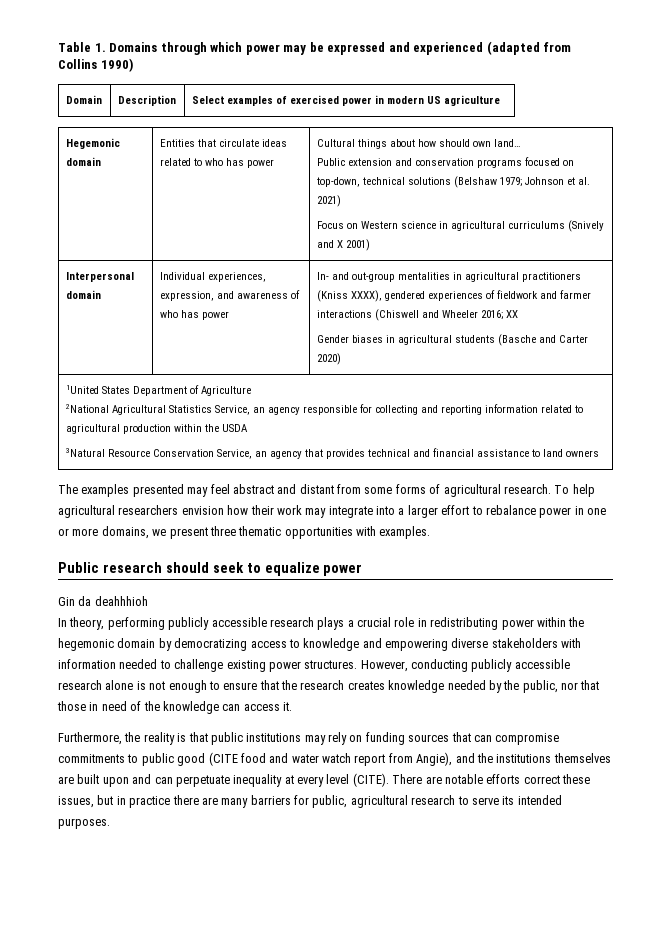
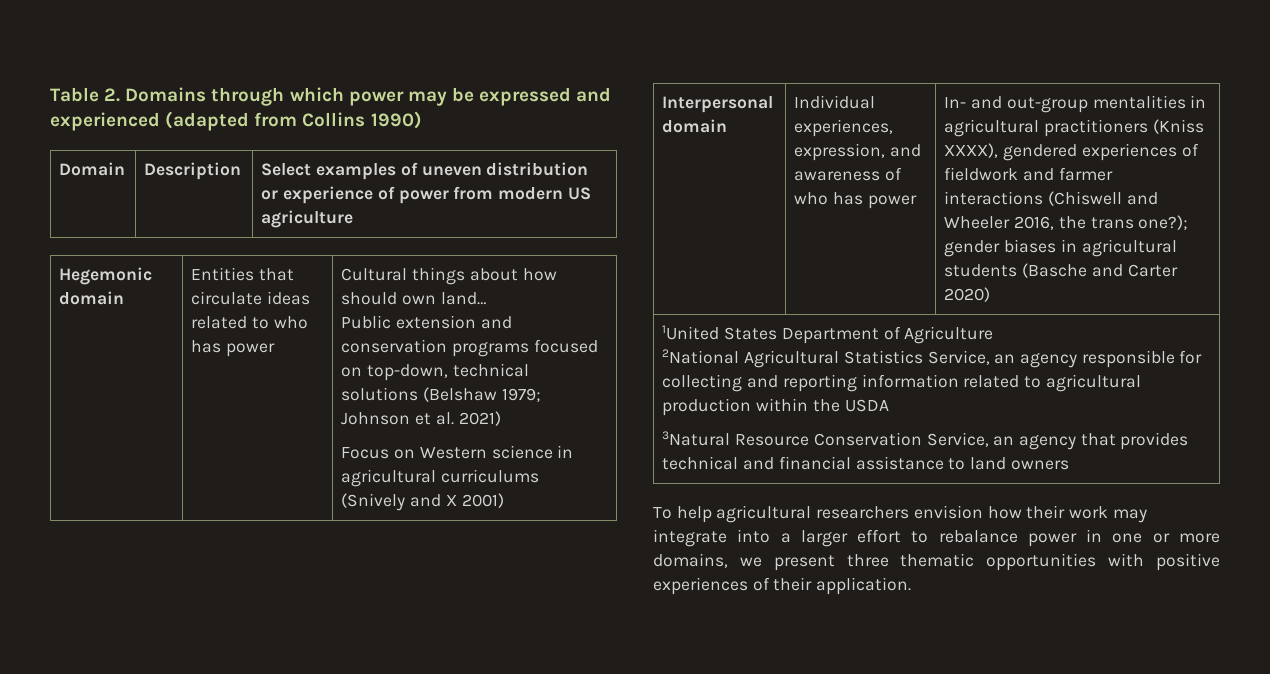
[94,43,106,52] 1. -> [104,88,121,102] 2.
[289,95,384,106] exercised power in -> [421,162,589,176] [261,186,494,204] uneven distribution or experience of power from
[480,310,518,320] [316,335,349,343] 2016; XX // Gender -> [1014,215,1189,230] [944,240,1001,257] 2016, the trans one?); gender
[58,484,551,497] The examples presented may feel abstract and distant from some forms of agricultural research. -> (1069, 465) none
[379,526,431,539] [58,562,363,576] [58,596,148,606] [58,617,585,630] [58,638,582,651] [58,659,570,672] [58,680,600,693] [57,701,292,714] [58,732,560,745] [58,752,611,766] [58,773,590,787] [58,795,562,808] [58,818,110,829] examples. // Public research should seek to equalize power // Gin da deahhhioh // In theory, performing publicly accessible research plays a crucial role in redistributing power within the hegemonic domain by democratizing access to knowledge and empowering diverse stakeholders with information needed to challenge existing power structures. However, conducting publicly accessible research alone is not enough to ensure that the research creates knowledge needed by the public, nor that those in need of the knowledge can access it. // Furthermore, the reality is that public institutions may rely on funding sources that can compromise commitments to public good (CITE food and water watch report from Angie), and the institutions themselves are built upon and can perpetuate inequality at every level (CITE). There are notable efforts correct these issues, but in practice there are many barriers for public, agricultural research to serve its intended purposes. -> [1156,553,1220,571] [653,577,912,595] positive experiences of their application.

